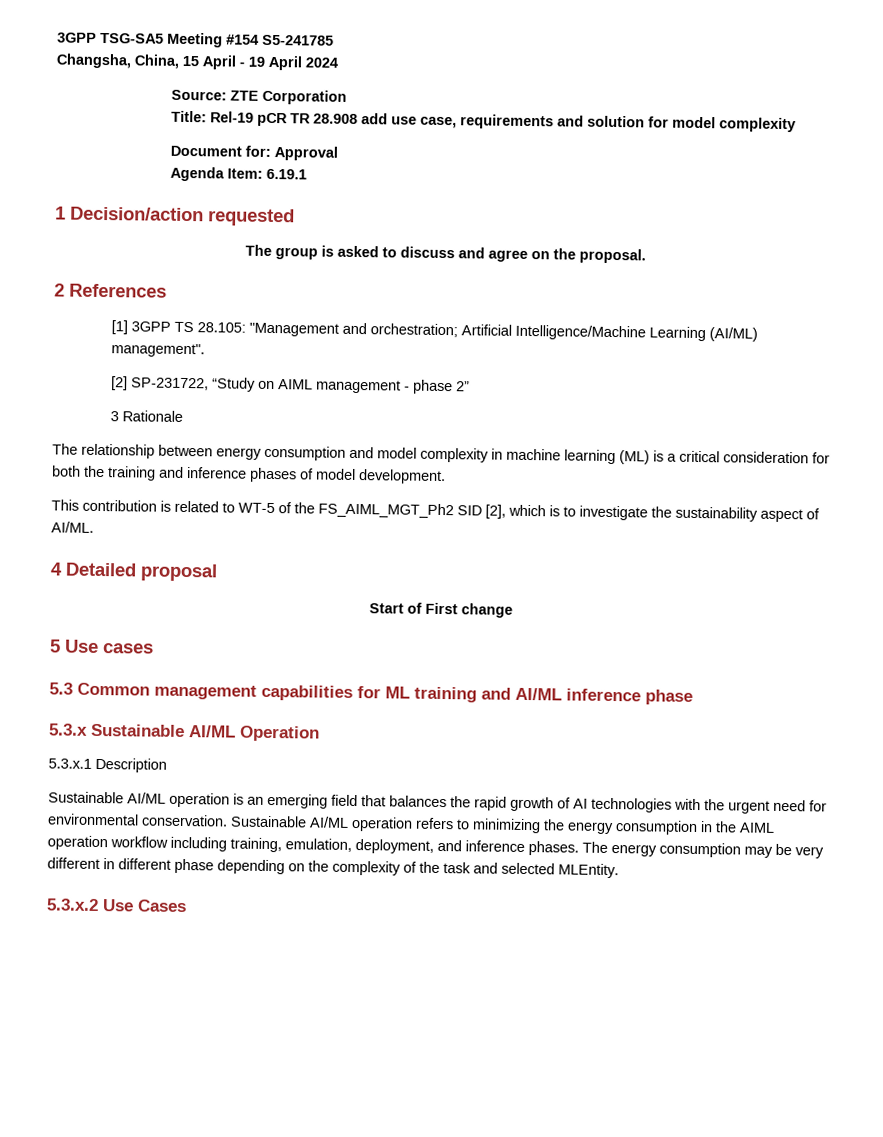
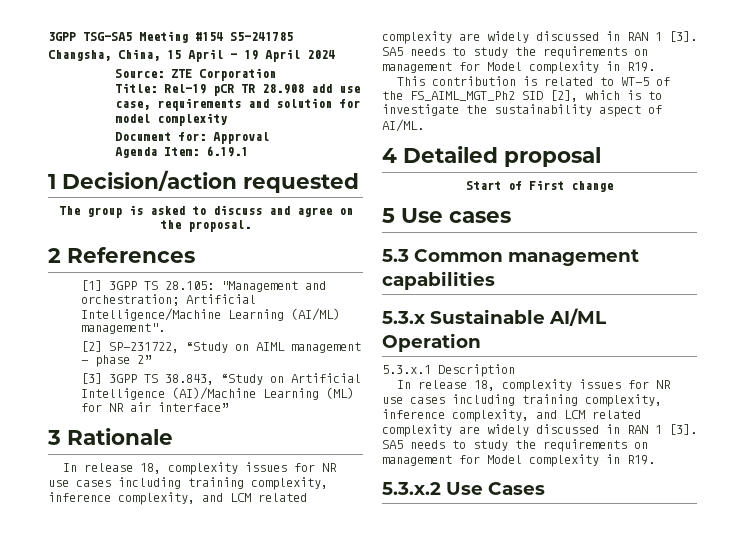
[109,410,183,422] [52,443,830,465] [52,465,446,485] 3 Rationale // The relationship between energy consumption and model complexity in machine learning (ML) is a critical consideration for both the training and inference phases of model development. -> [81,373,362,385] [81,387,355,400] [81,402,230,412] [47,428,173,445] [62,462,337,475] [48,477,328,490] [48,492,307,505] [382,31,697,44] [382,46,648,59] [382,61,655,74] [3] 3GPP TS 38.843, “Study on Artificial Intelligence (AI)/Machine Learning (ML) for NR air interface” // 3 Rationale // In release 18, complexity issues for NR use cases including training complexity, inference complexity, and LCM related complexity are widely discussed in RAN 1 [3]. SA5 needs to study the requirements on management for Model complexity in R19.
[357,686,693,705] for ML training and AI/ML inference phase -> (495, 280) none
[48,791,827,814] [47,813,775,836] [47,835,824,859] [47,857,619,879] Sustainable AI/ML operation is an emerging field that balances the rapid growth of AI technologies with the urgent need for environmental conservation. Sustainable AI/ML operation refers to minimizing the energy consumption in the AIML operation workflow including training, emulation, deployment, and inference phases. The energy consumption may be very different in different phase depending on the complexity of the task and selected MLEntity. -> [396,379,671,392] [382,394,662,407] [382,409,641,422] [382,424,697,437] [382,439,648,452] [382,454,655,467] In release 18, complexity issues for NR use cases including training complexity, inference complexity, and LCM related complexity are widely discussed in RAN 1 [3]. SA5 needs to study the requirements on management for Model complexity in R19.

